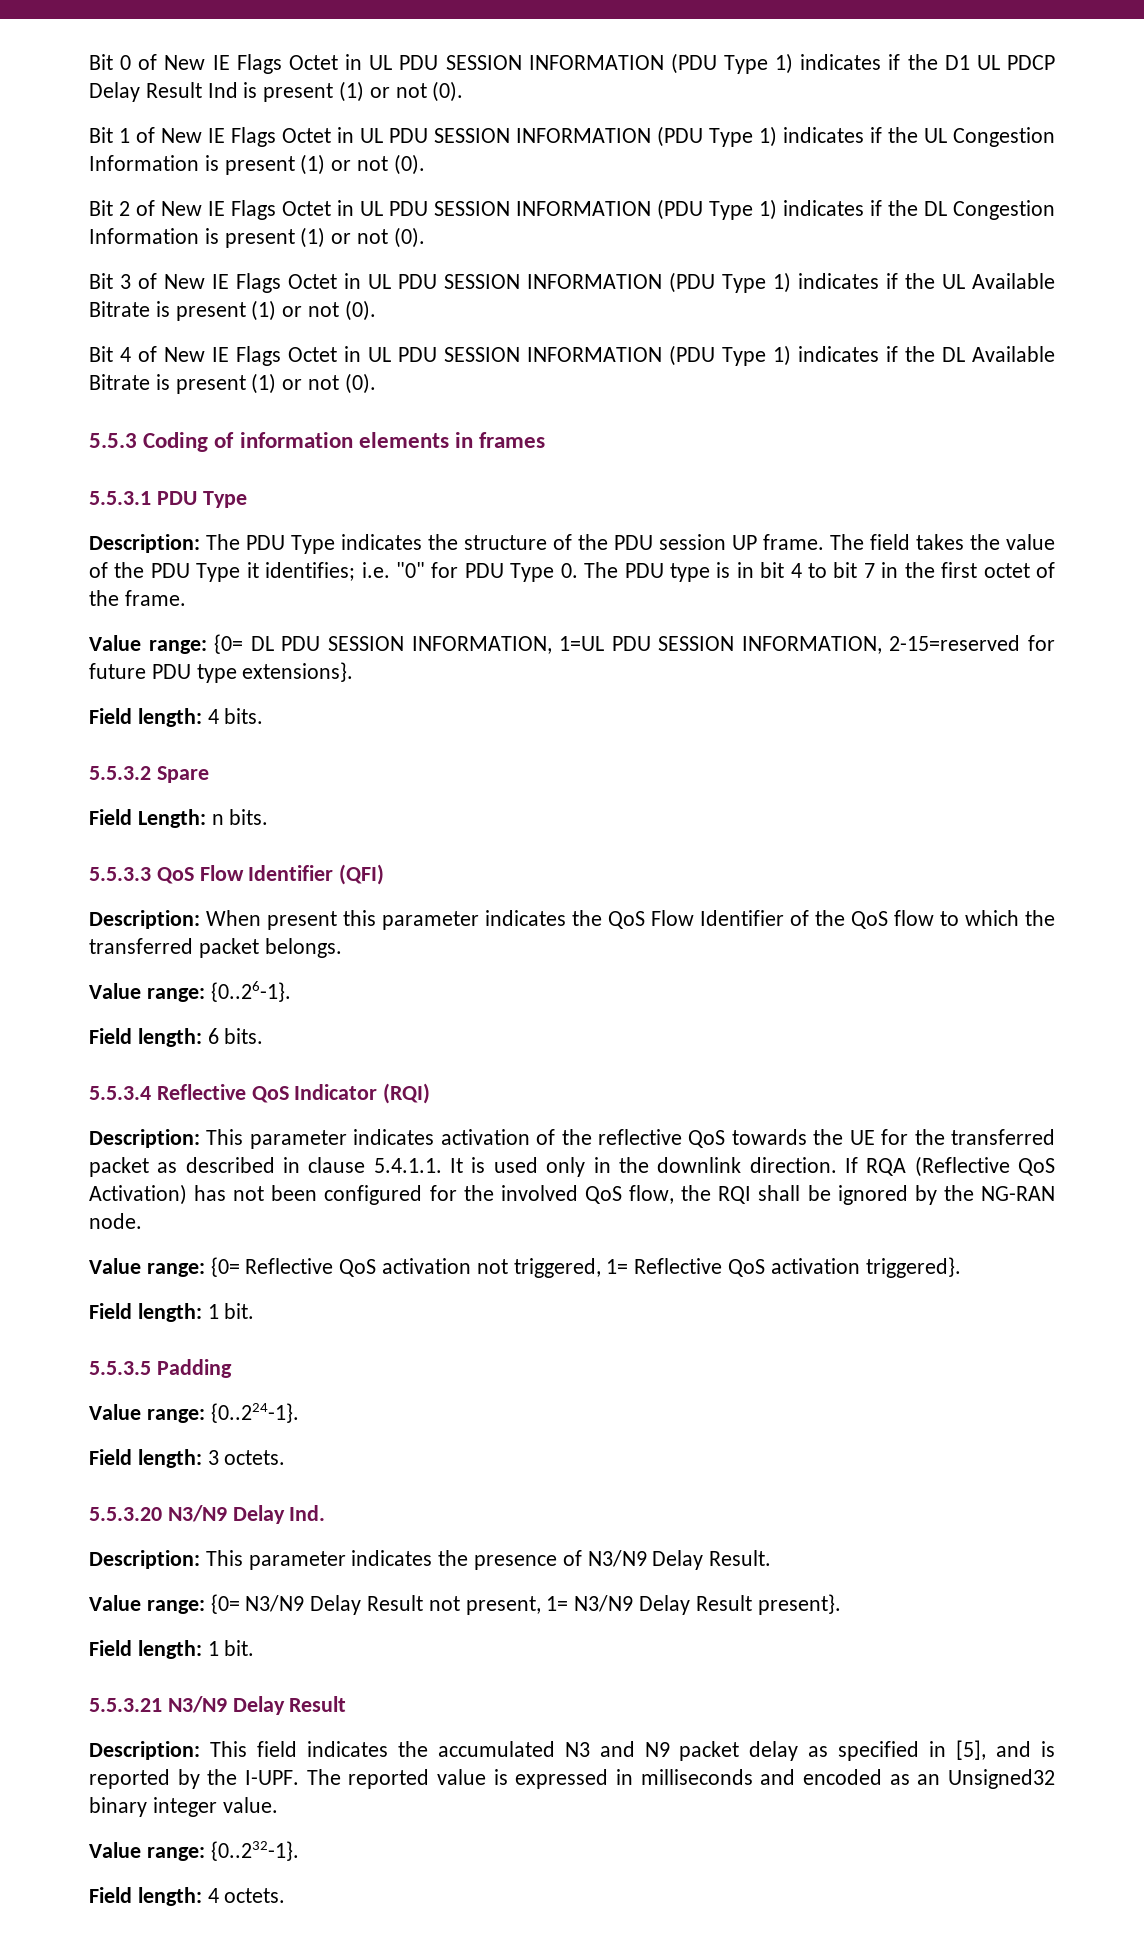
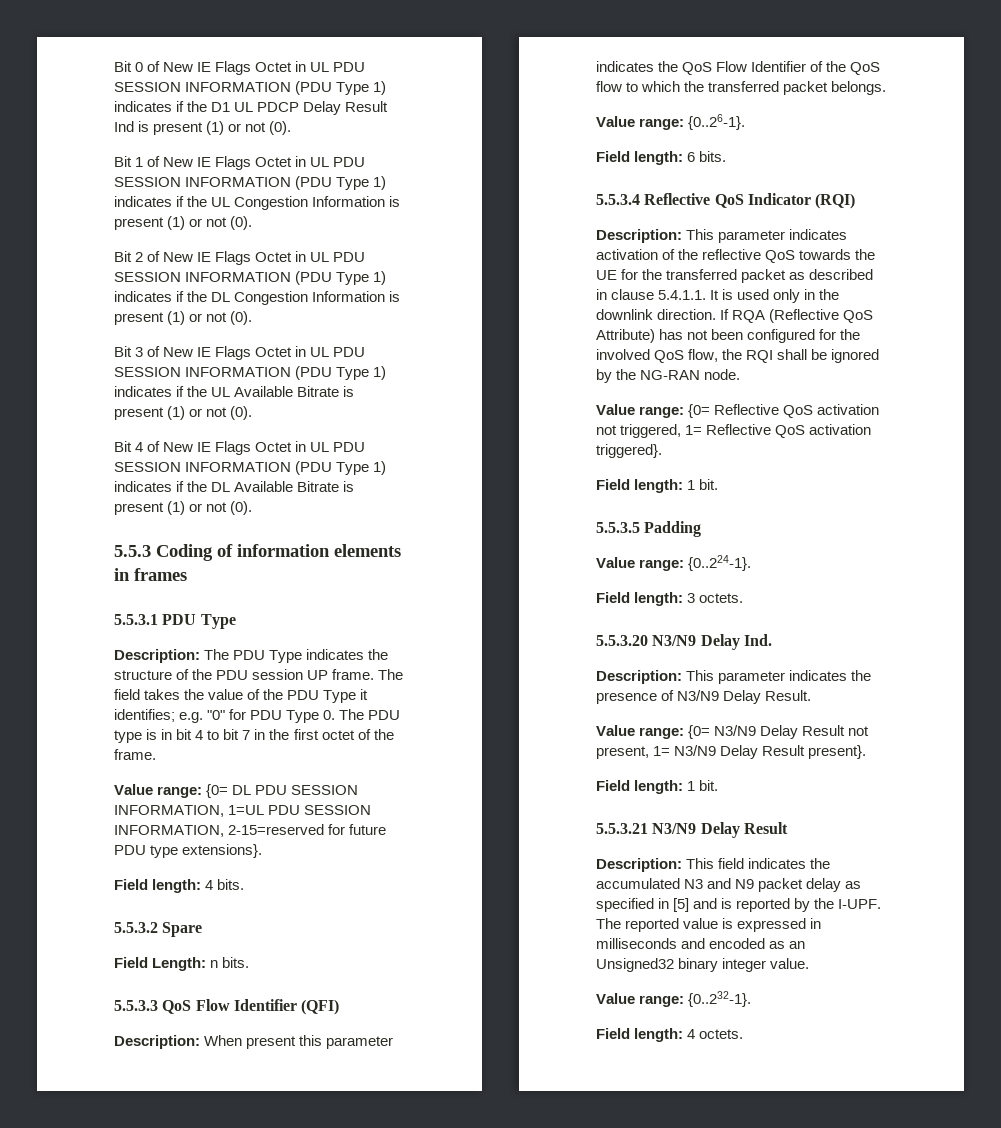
[361,562,390,578] i.e. -> [179,712,204,723] e.g.
[89,1184,187,1205] Activation) -> [596,329,655,343] Attribute)
[956,1740,987,1760] [5], -> [673,898,690,912] [5]

